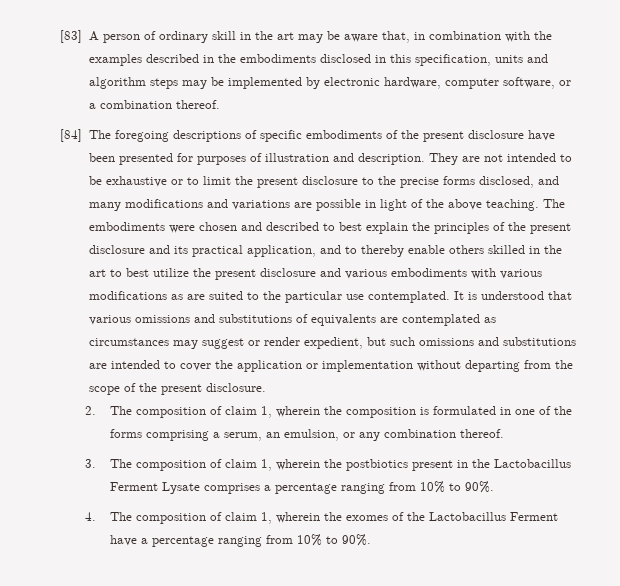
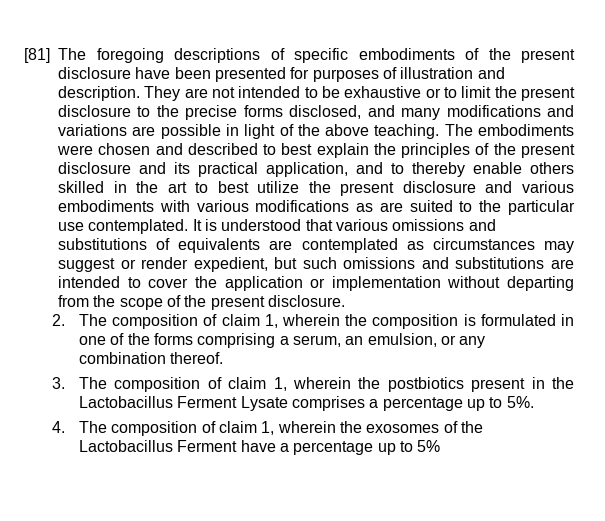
[60,30,552,43] [88,54,548,66] [88,77,571,89] [88,100,220,109] [60,129,82,142] [83] A person of ordinary skill in the art may be aware that, in combination with the examples described in the embodiments disclosed in this specification, units and algorithm steps may be implemented by electronic hardware, computer software, or a combination thereof. // [84] -> [24,48,50,63] [81]
[341,481,495,494] ranging from 10% to 90%. -> [466,396,534,411] up to 5%.
[346,515,389,521] exomes -> [366,424,440,433] exosomes
[218,534,372,547] ranging from 10% to 90%. -> [377,440,441,455] up to 5%

